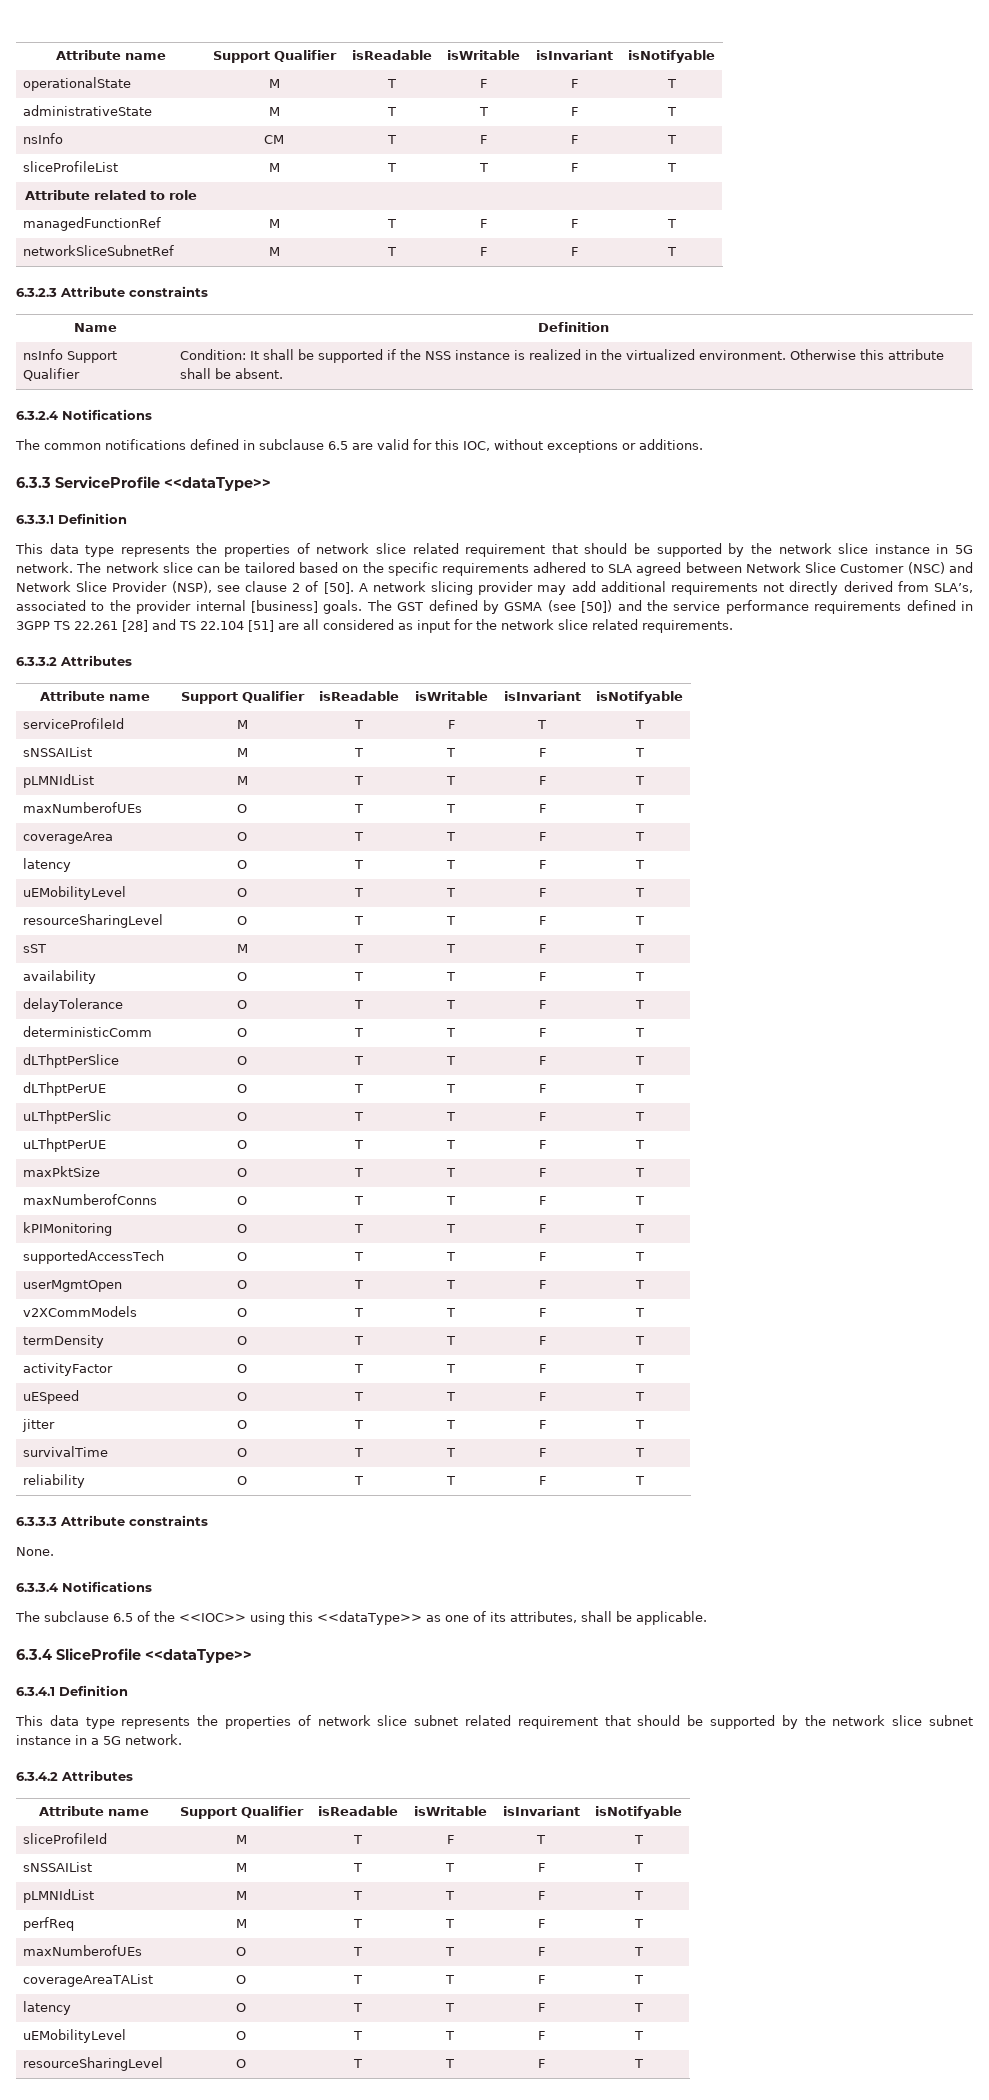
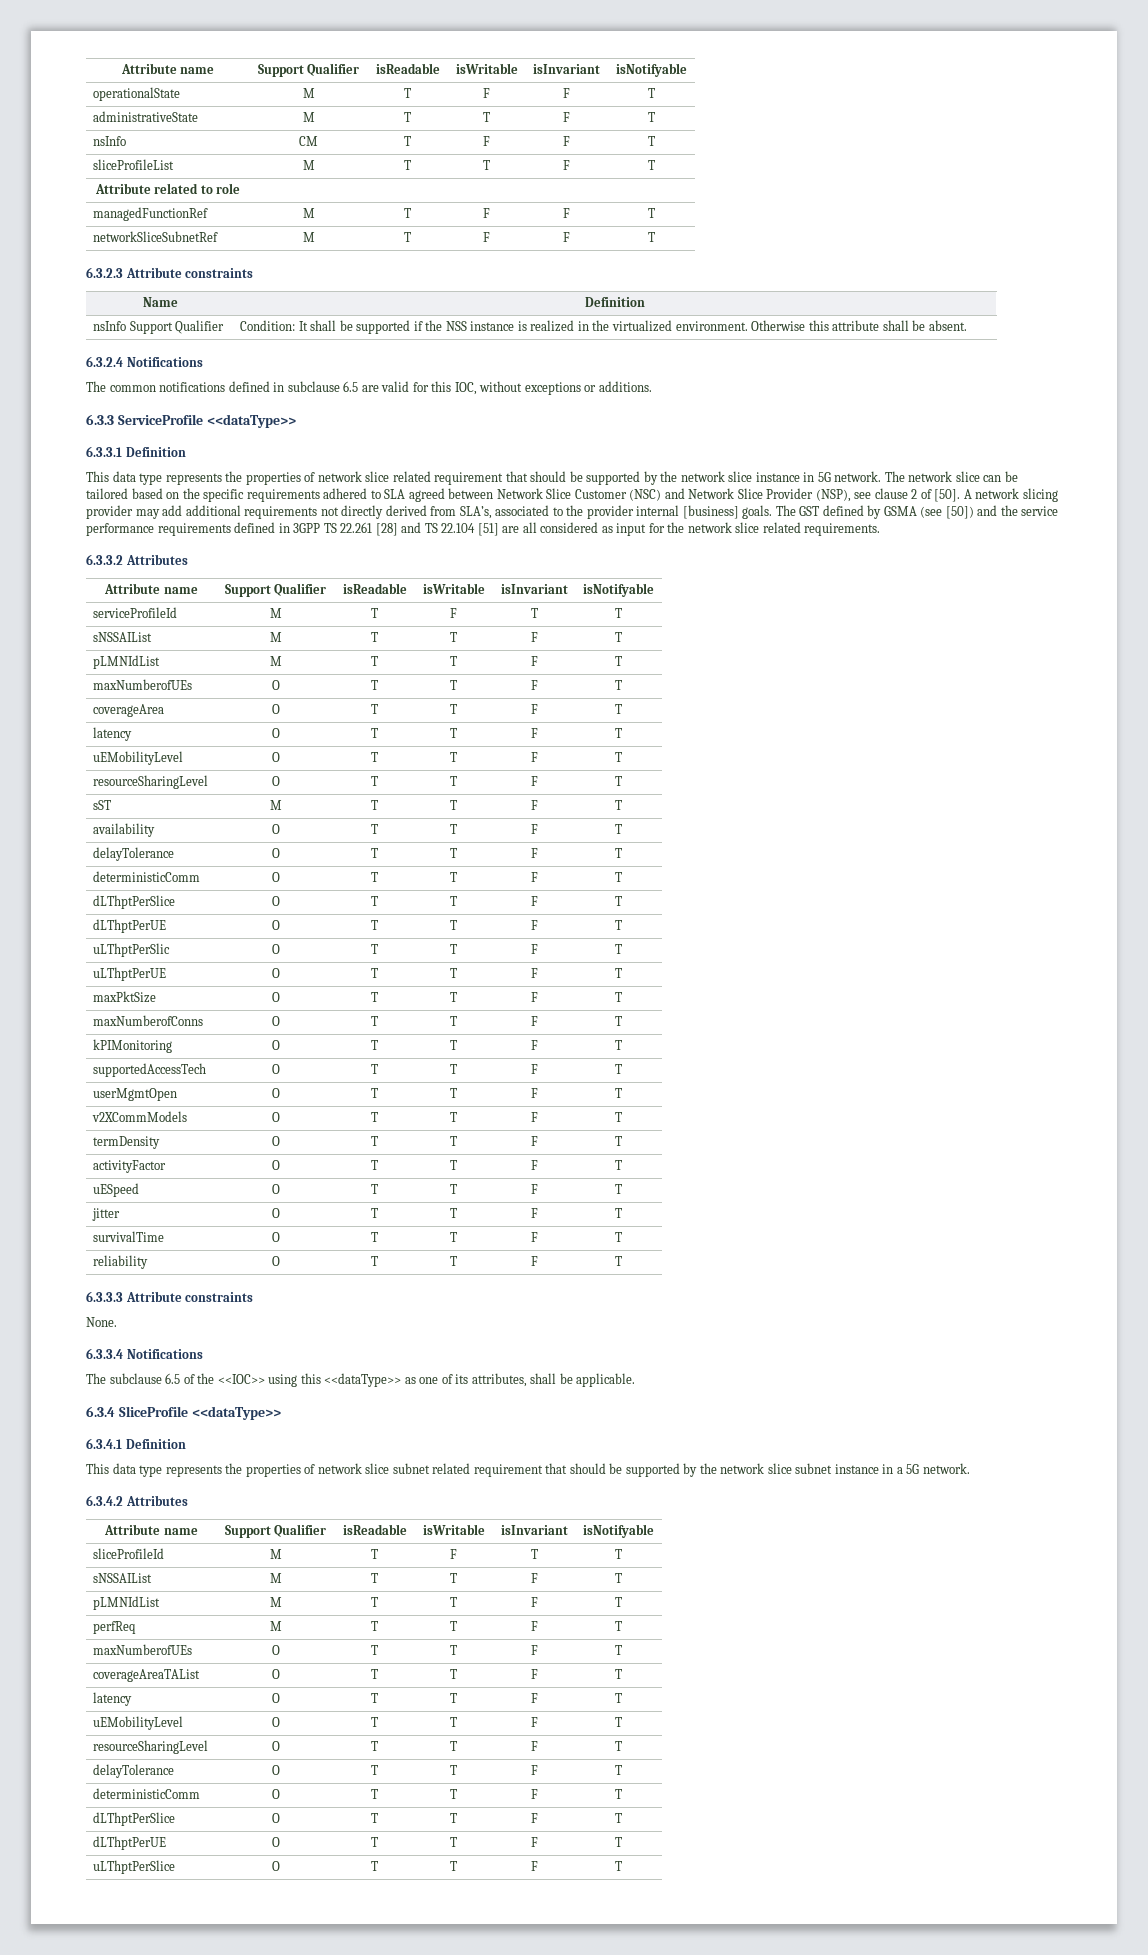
(643, 2063) none -> [93,1764,175,1778] [271,1765,280,1775] [371,1765,378,1775] [450,1765,458,1775] [530,1765,538,1775] [615,1765,622,1775] [93,1788,201,1799] [271,1789,280,1799] [371,1789,378,1799] [450,1789,458,1799] [530,1789,538,1799] [615,1789,622,1799] [93,1812,176,1826] [271,1813,280,1823] [371,1813,378,1823] [450,1813,458,1823] [530,1813,538,1823] [615,1813,622,1823] [93,1836,167,1850] [271,1837,280,1847] [371,1837,378,1847] [450,1837,458,1847] [530,1837,538,1847] [615,1837,622,1847] [93,1860,176,1874] [271,1861,280,1871] [371,1861,378,1871] [450,1861,458,1871] [530,1861,538,1871] [615,1861,622,1871] // delayTolerance | O | T | T | F | T // deterministicComm | O | T | T | F | T // dLThptPerSlice | O | T | T | F | T // dLThptPerUE | O | T | T | F | T // uLThptPerSlice | O | T | T | F | T

